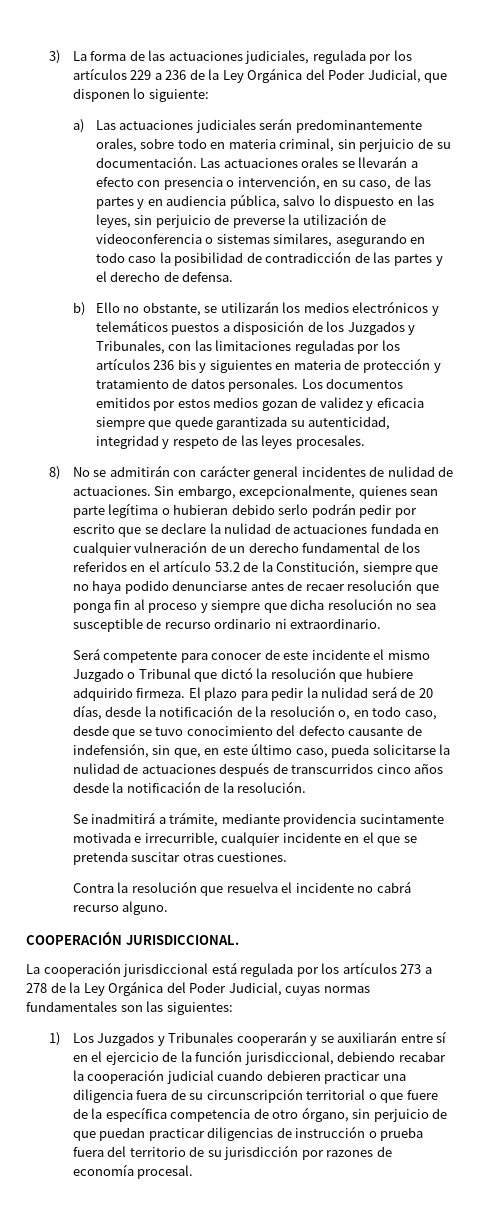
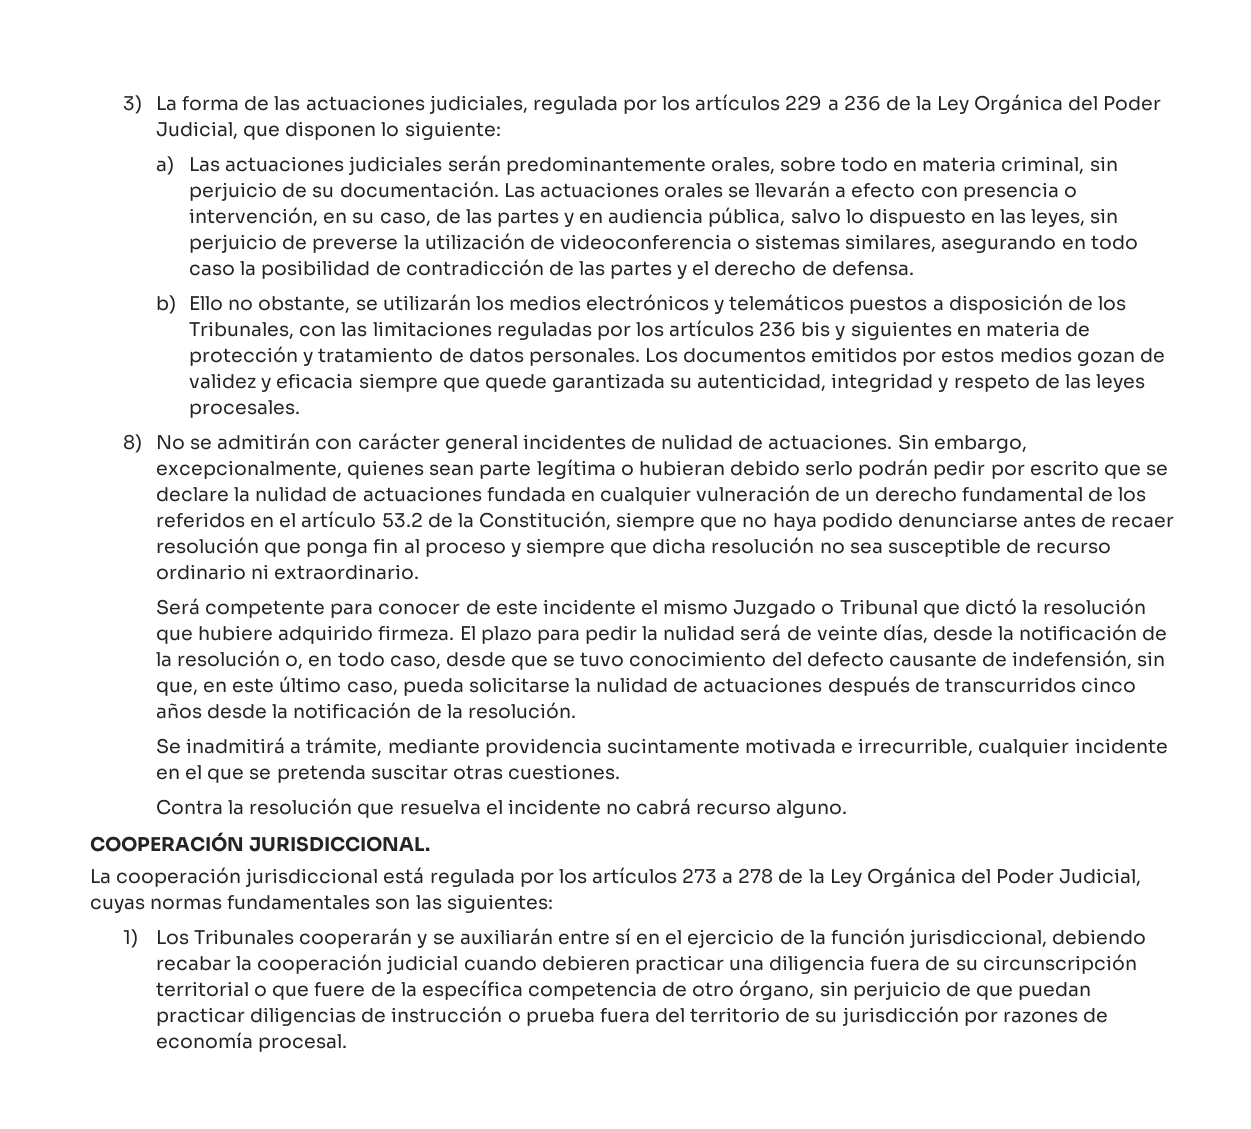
[347,321,416,335] Juzgados y -> (1126, 303) none
[418,688,433,698] 20 -> [816,625,878,641] veinte
[97,1032,165,1046] Juzgados y -> (190, 937) none

